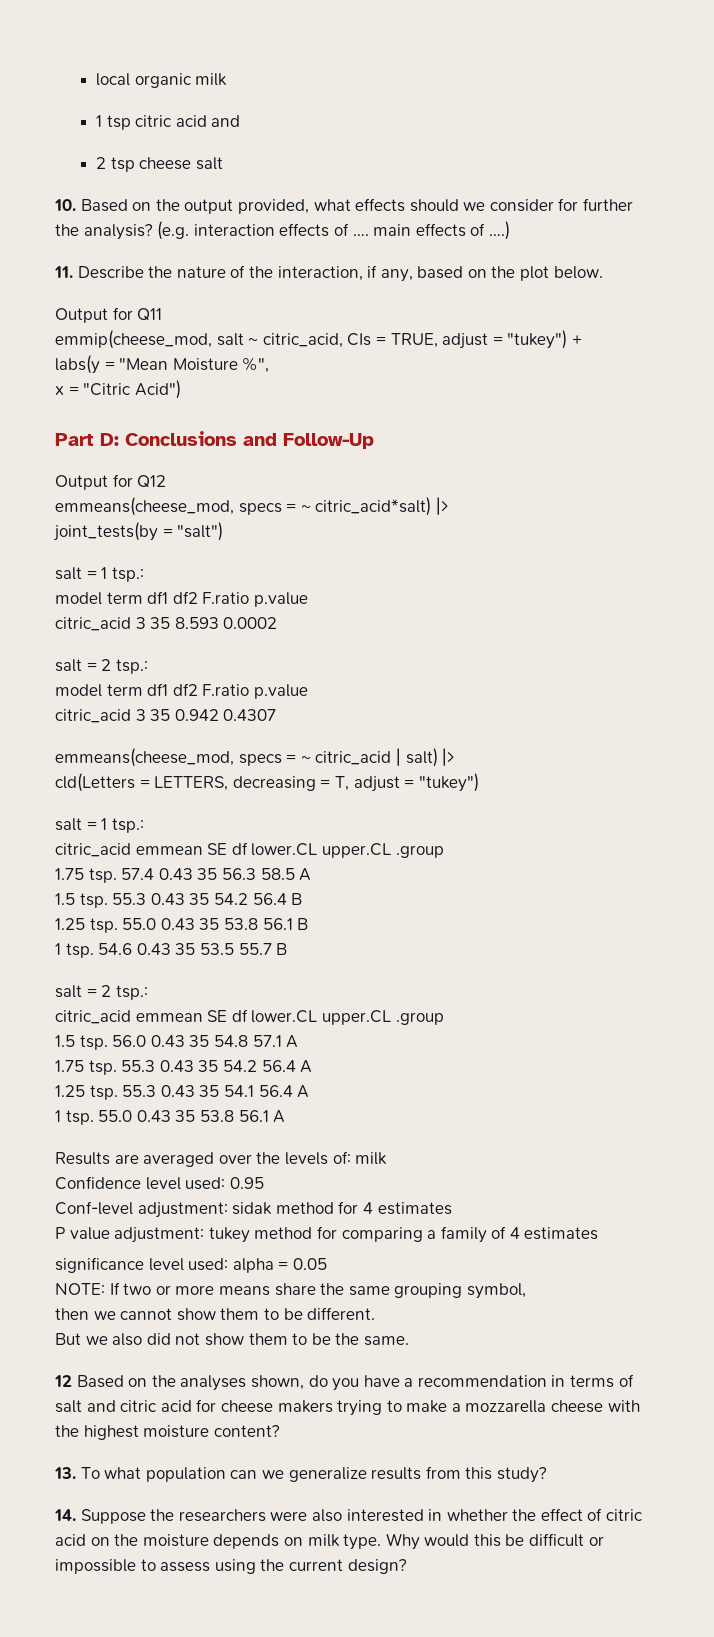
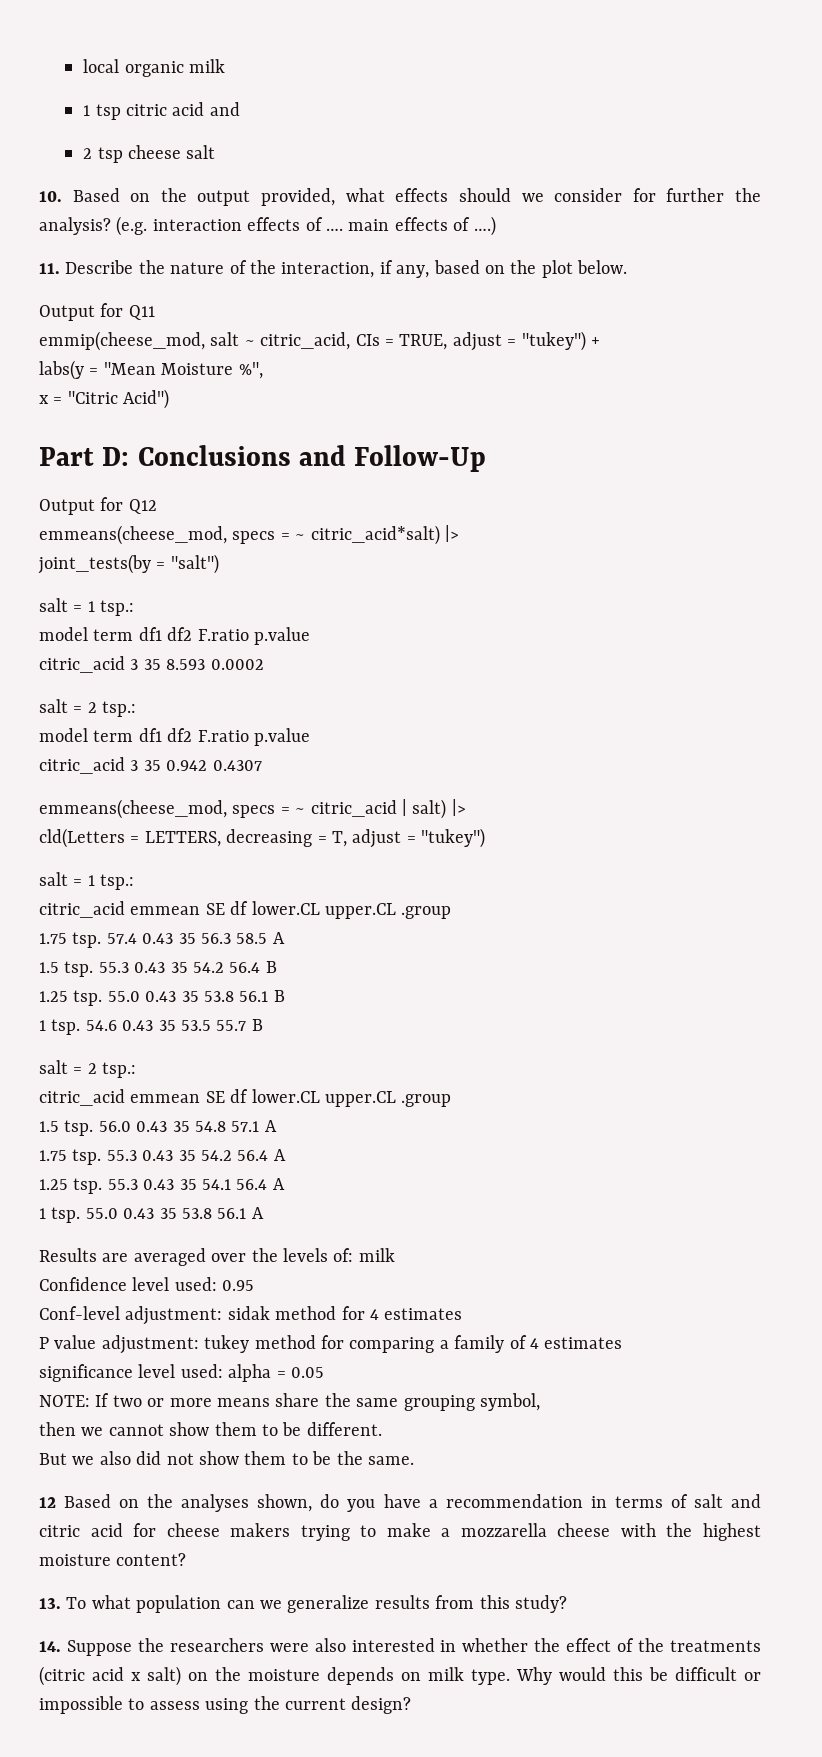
[606,1509,643,1521] [55,1534,86,1546] citric acid -> [638,1638,761,1652] [39,1666,181,1686] the treatments (citric acid x salt)

